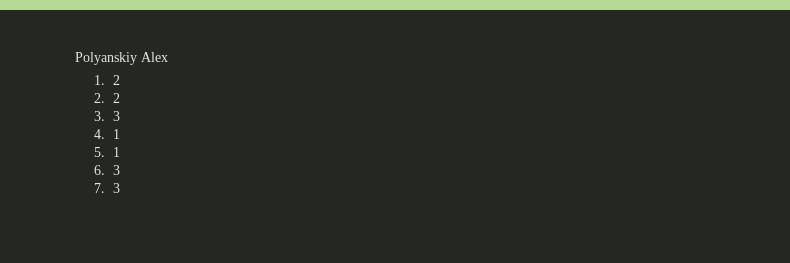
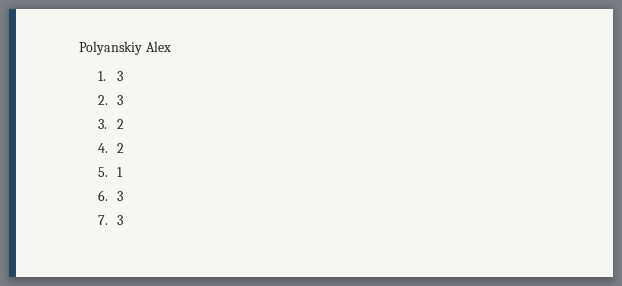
[112,75,120,85] [93,93,120,103] [93,111,120,121] [93,129,120,139] 2 // 2. 2 // 3. 3 // 4. 1 -> [116,71,123,81] [97,95,123,105] [97,119,124,129] [97,143,124,153] 3 // 2. 3 // 3. 2 // 4. 2

